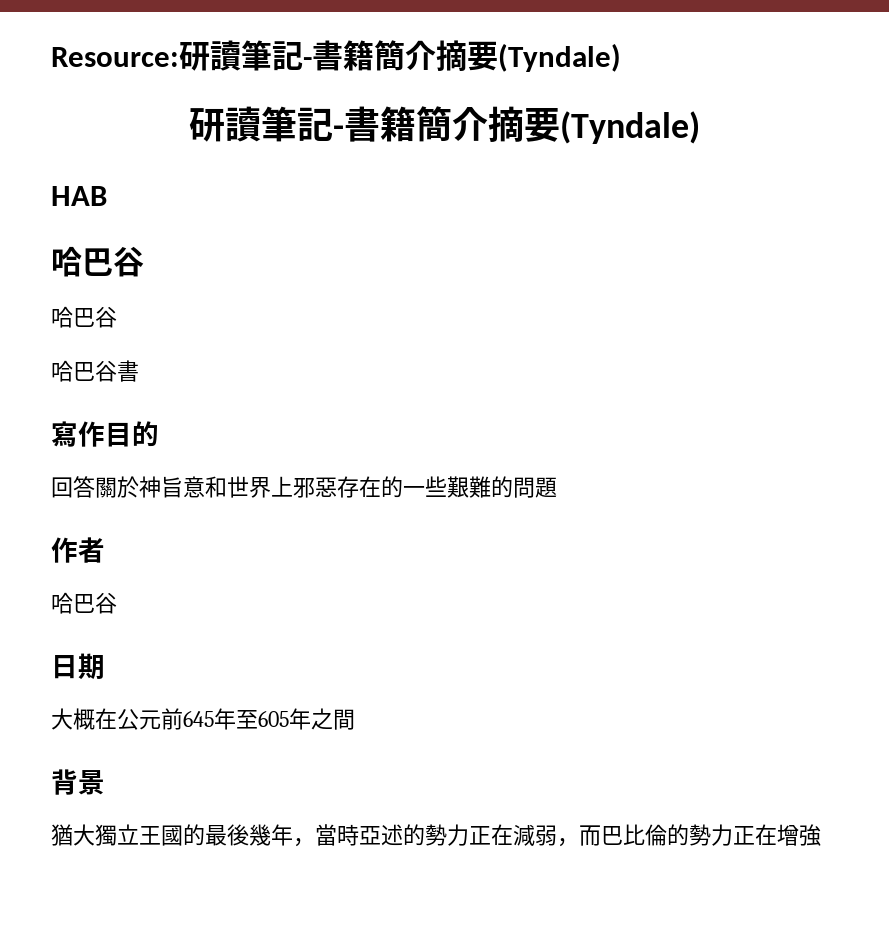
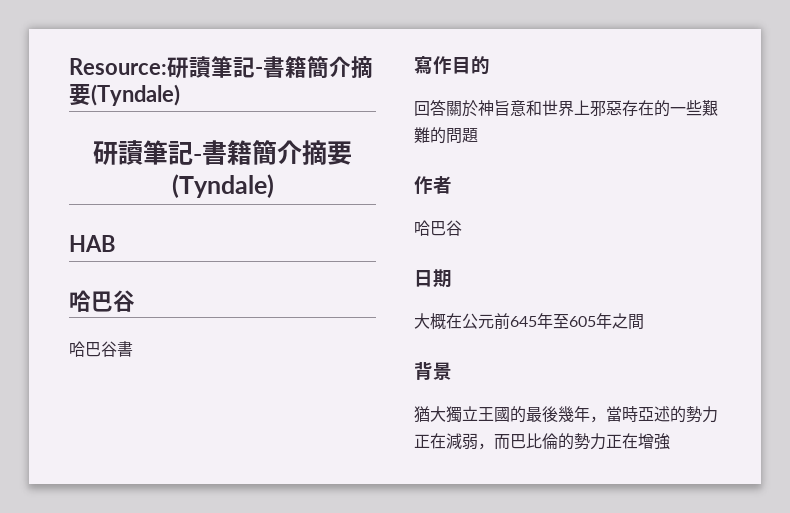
[51,360,117,382] // 哈巴谷 -> (117, 349) none

